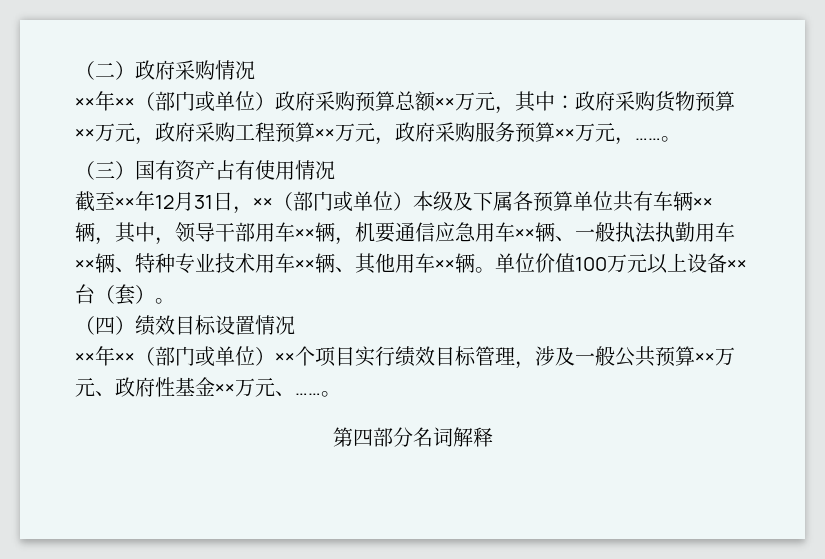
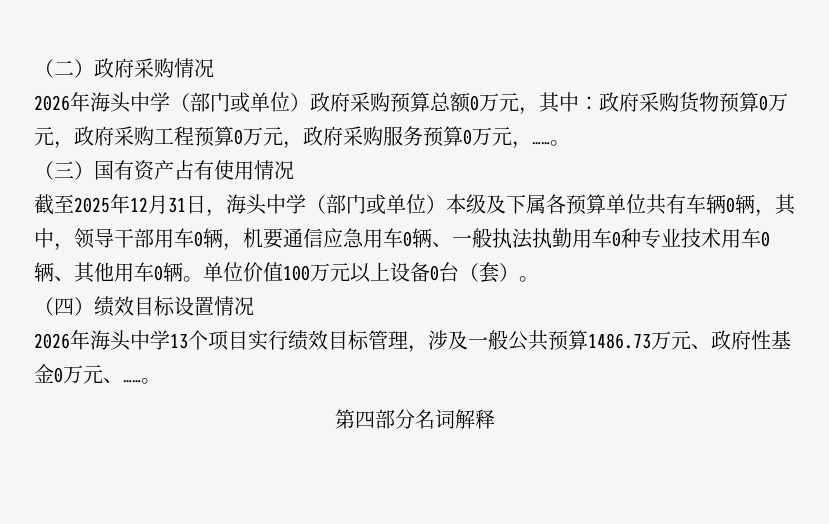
[75,91,135,111] ××年×× -> [34,92,170,113] 2026年海头中学
[435,97,455,109] ×× -> [470,95,479,111] 0
[75,128,95,140] ×× -> [759,95,768,111] 0
[315,128,335,140] ×× -> [234,129,243,145] 0
[555,128,575,140] ×× -> [463,129,472,145] 0
[115,197,135,209] ×× -> [74,197,110,213] 2025
[253,197,273,209] ×× -> [226,194,306,215] 海头中学
[693,197,713,209] ×× -> [726,197,735,213] 0
[295,228,315,240] ×× -> [194,231,203,247] 0
[515,228,535,240] ×× -> [403,231,412,247] 0
[75,253,155,273] ××辆、特 -> [612,231,621,247] 0
[295,259,315,271] ×× -> [761,231,770,247] 0
[435,259,455,271] ×× -> [154,265,163,281] 0
[727,259,747,271] ×× -> [430,265,439,281] 0
[75,346,295,367] ××年××（部门或单位）×× -> [34,330,188,351] 2026年海头中学13
[695,352,715,364] ×× -> [588,333,651,349] 1486.73
[215,383,235,395] ×× -> [54,367,63,383] 0

